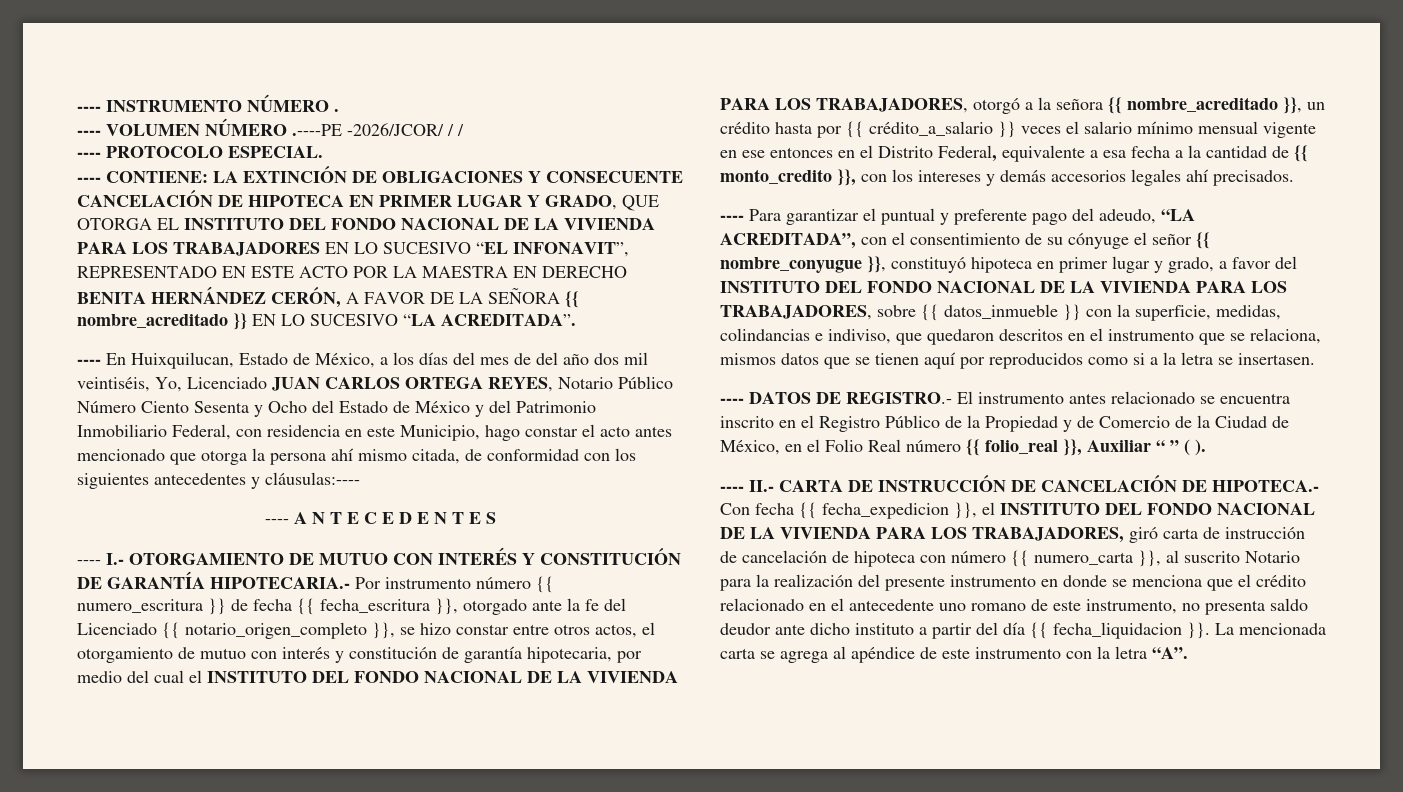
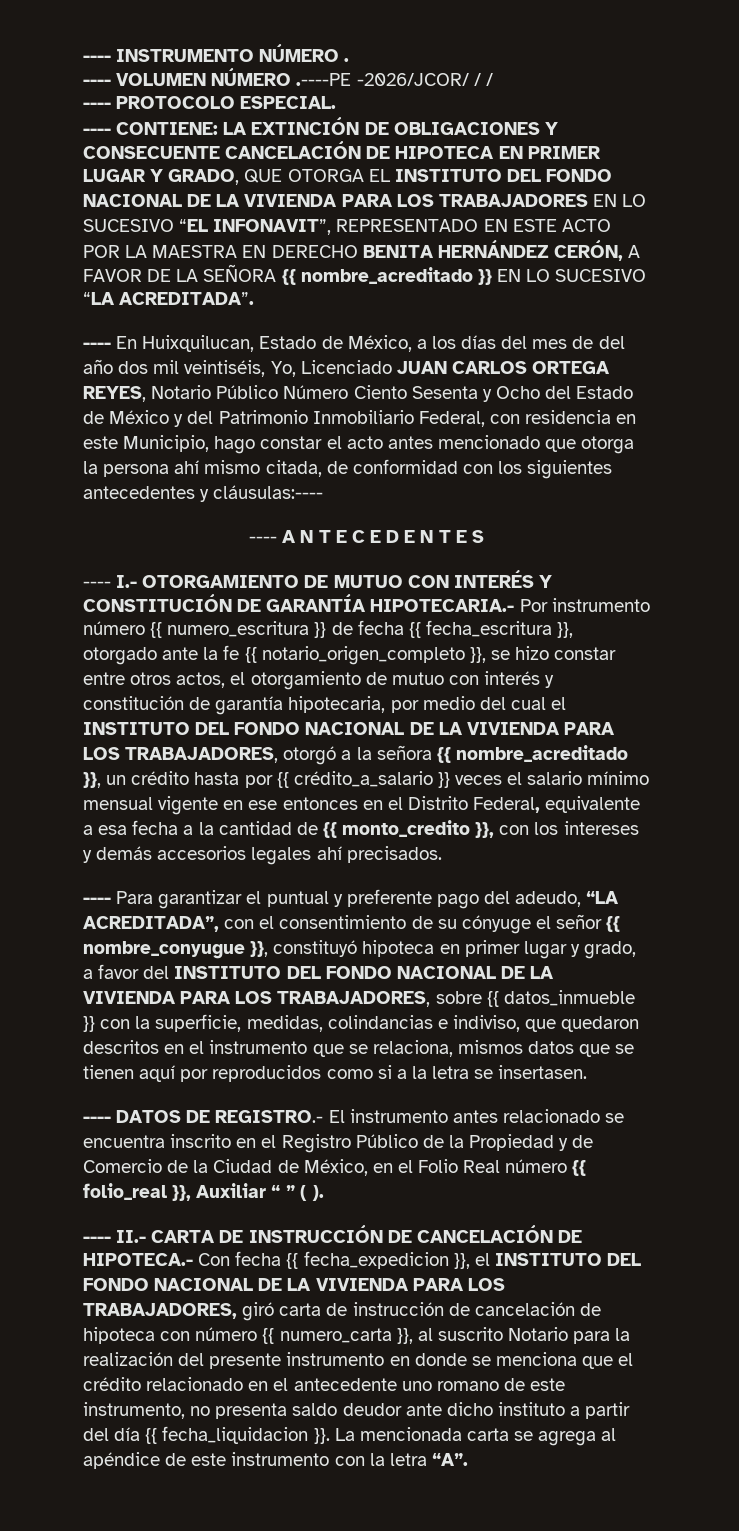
[604,598,626,611] [77,623,157,635] del Licenciado -> (240, 652) none

